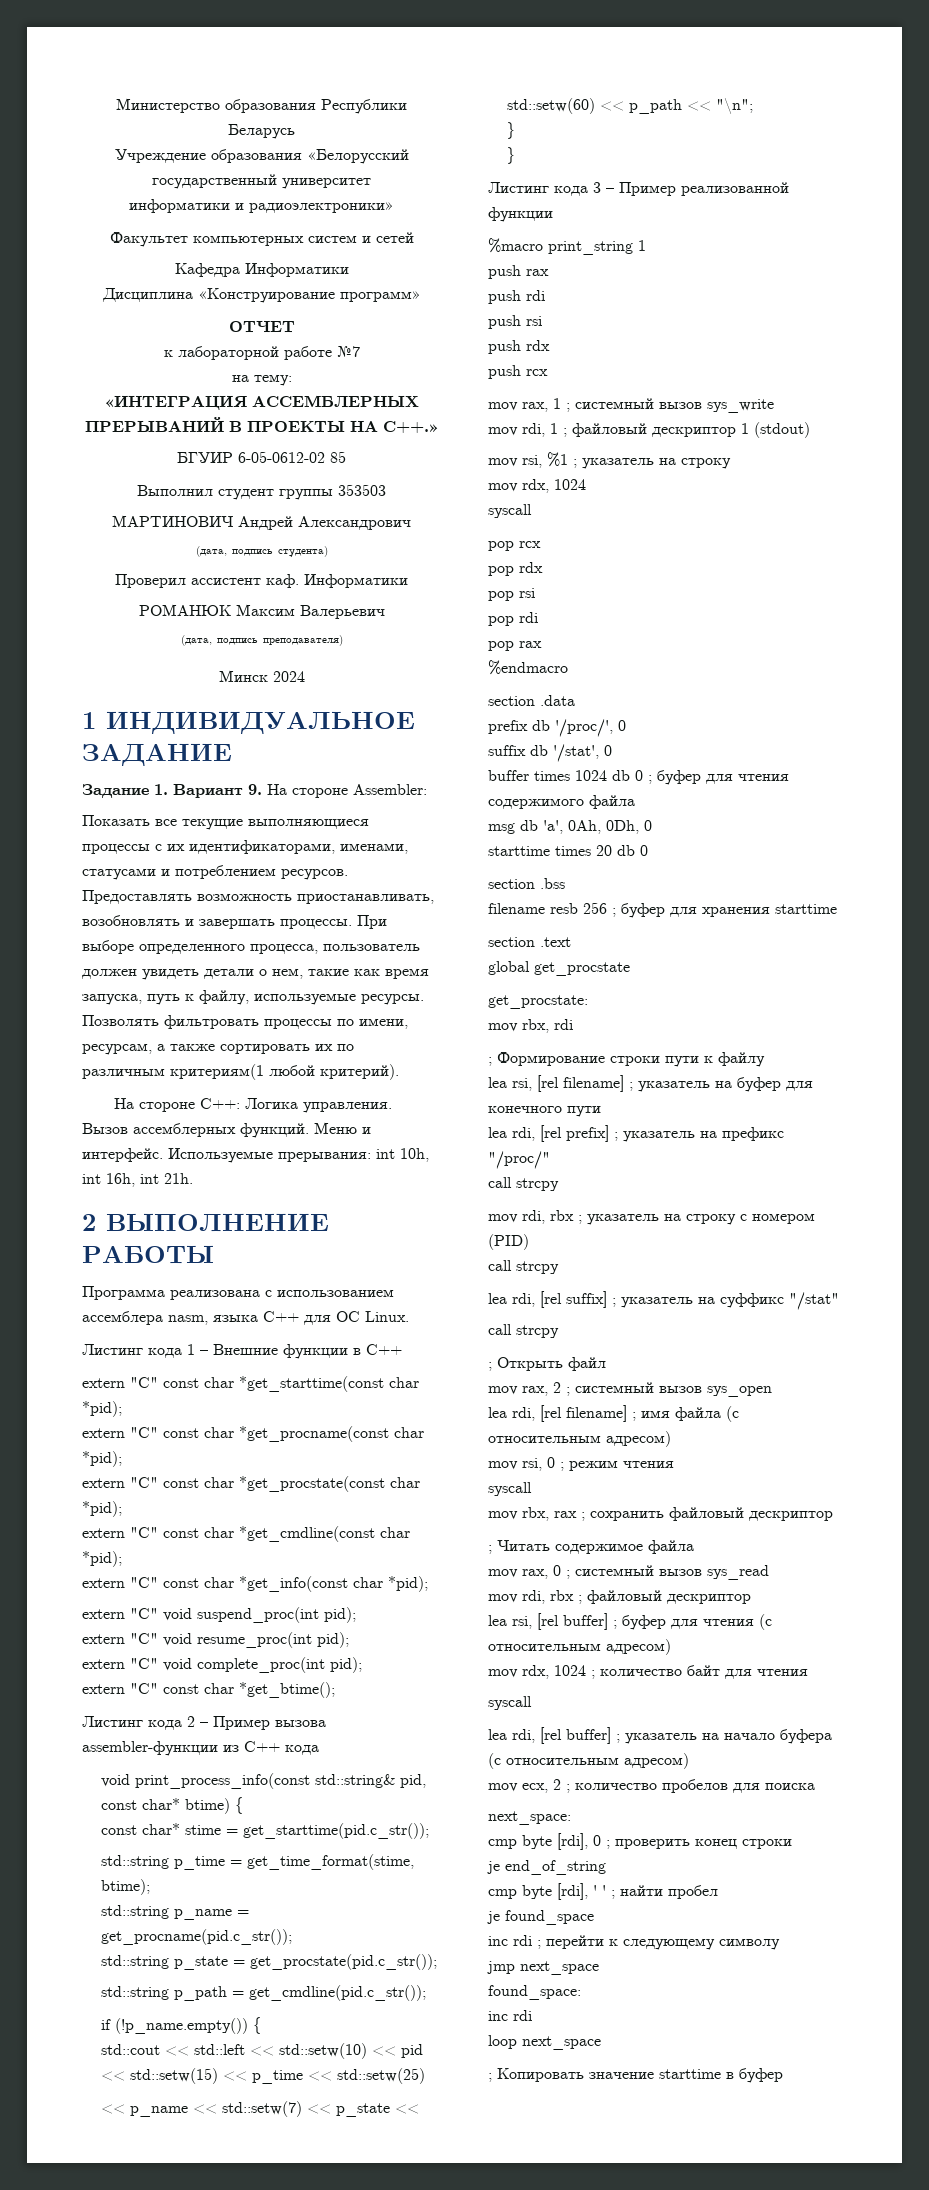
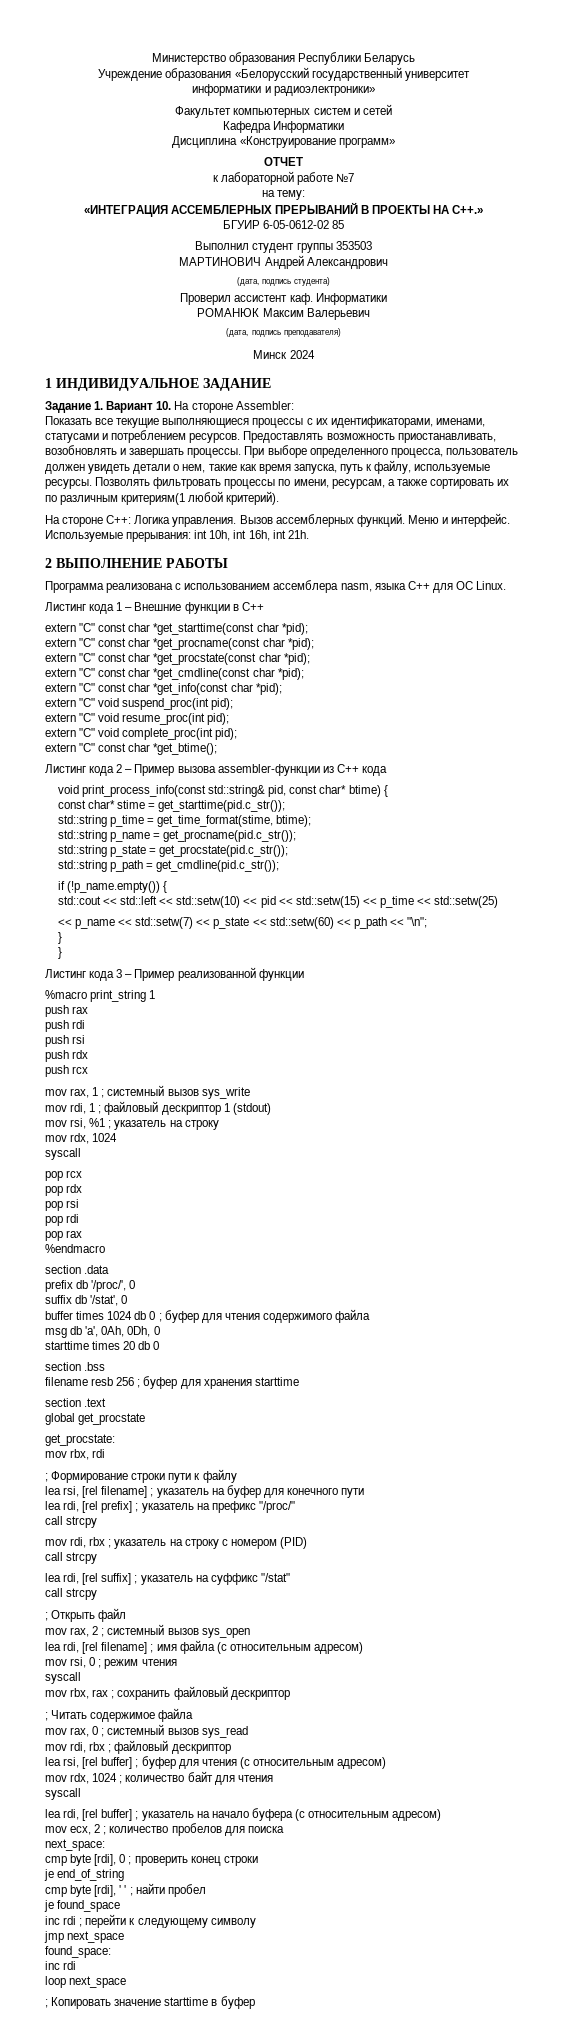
[248,784,262,795] 9. -> [156,401,172,410] 10.

